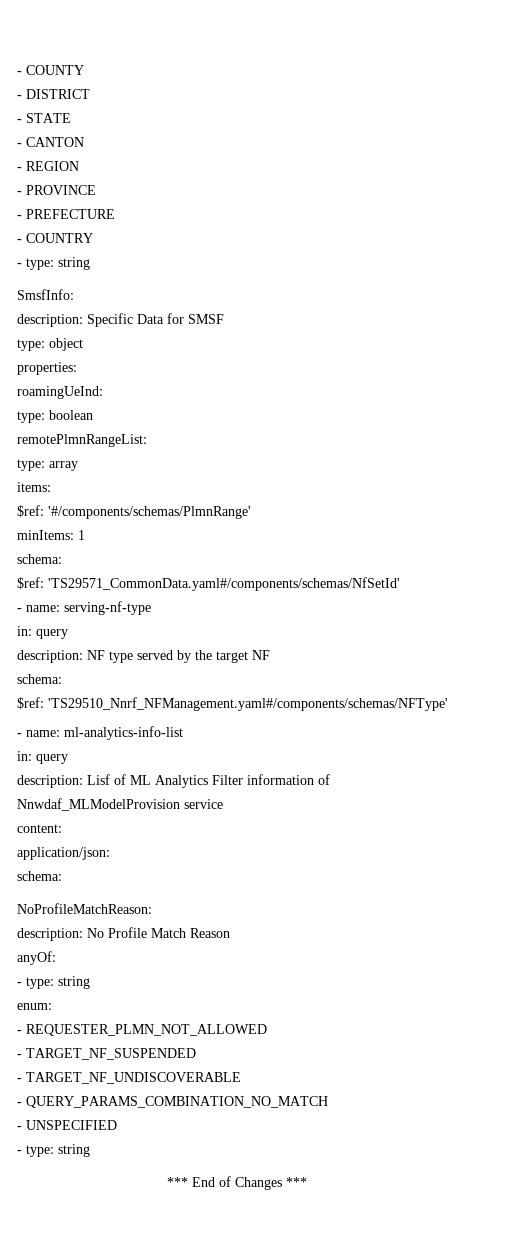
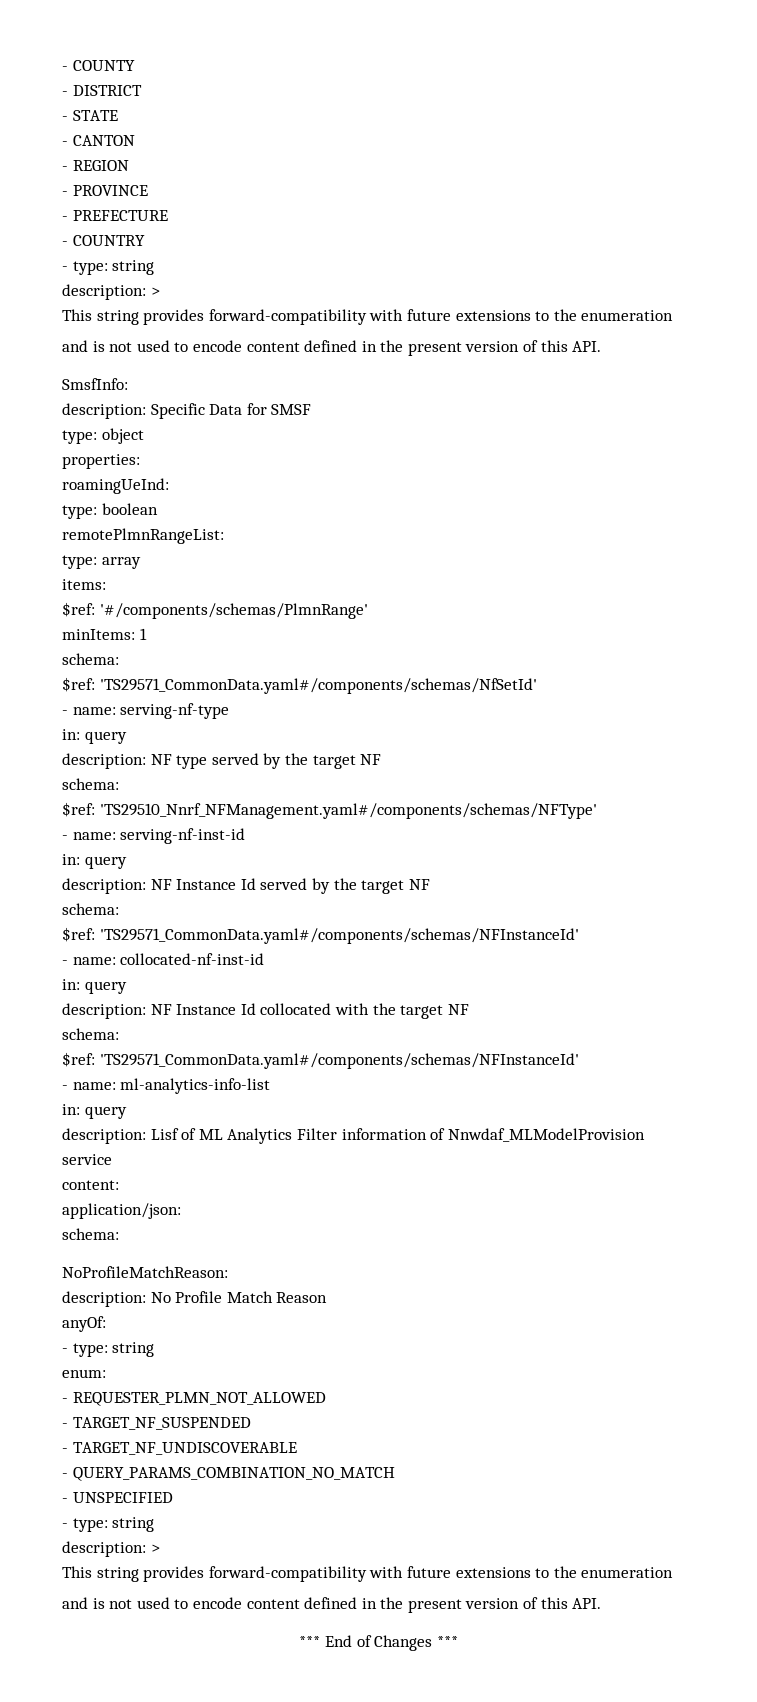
(90, 263) none -> [62,284,160,300] [62,309,674,325] [62,340,602,356] // description: > // This string provides forward-compatibility with future extensions to the enumeration // and is not used to encode content defined in the present version of this API.
(448, 704) none -> [62,828,246,844] [62,854,127,869] [62,878,430,894] [62,903,119,915] [62,927,579,944] [62,953,265,965] [62,979,127,994] [62,1003,469,1019] [62,1028,119,1040] [62,1052,579,1069] // - name: serving-nf-inst-id // in: query // description: NF Instance Id served by the target NF // schema: // $ref: 'TS29571_CommonData.yaml#/components/schemas/NFInstanceId' // - name: collocated-nf-inst-id // in: query // description: NF Instance Id collocated with the target NF // schema: // $ref: 'TS29571_CommonData.yaml#/components/schemas/NFInstanceId'
(90, 1150) none -> [62,1541,160,1557] [62,1566,674,1582] [62,1597,602,1613] // description: > // This string provides forward-compatibility with future extensions to the enumeration // and is not used to encode content defined in the present version of this API.

